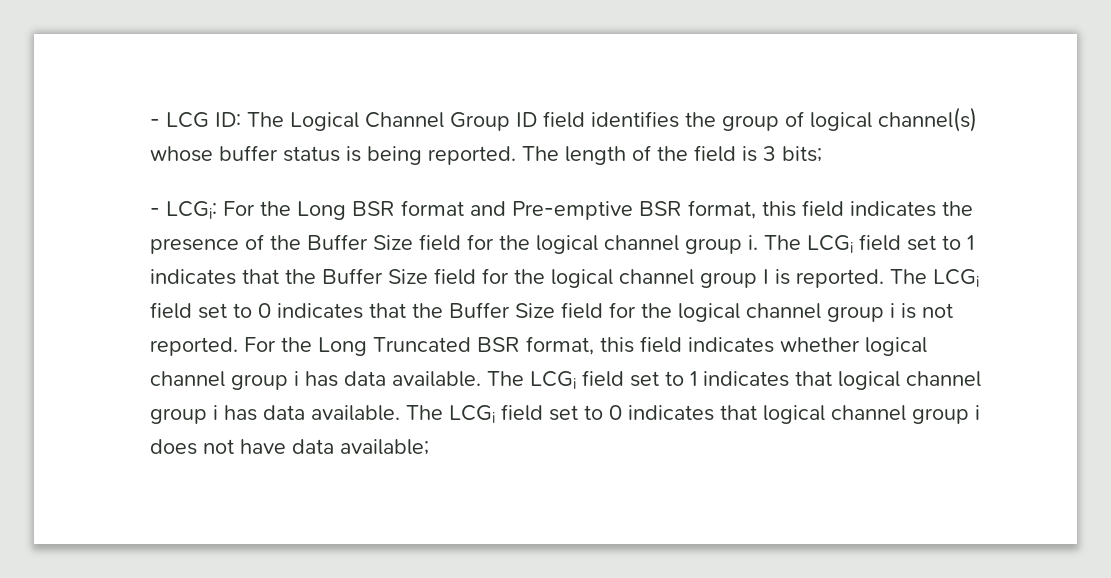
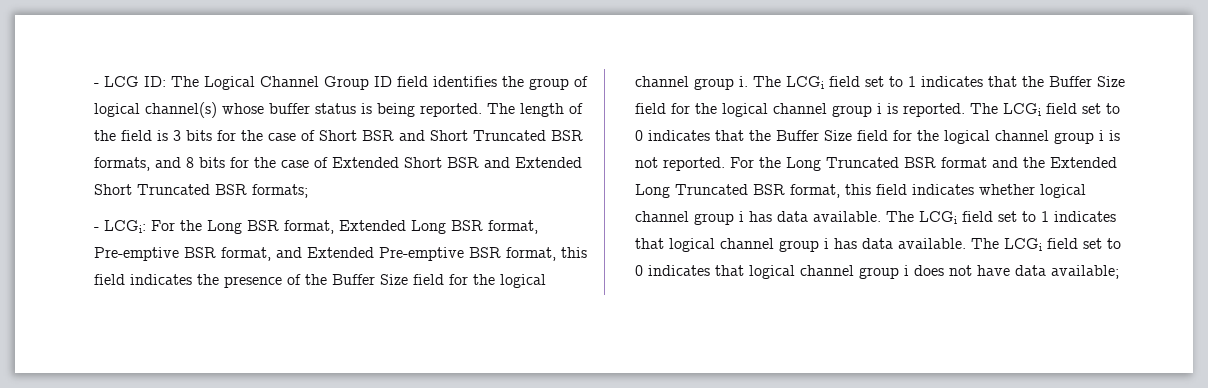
[782,146,823,162] bits; -> [186,130,584,141] [94,157,583,171] [94,184,309,198] bits for the case of Short BSR and Short Truncated BSR formats, and 8 bits for the case of Extended Short BSR and Extended Short Truncated BSR formats;
[401,200,507,216] format and -> [284,220,539,234] [94,247,375,261] format, Extended Long BSR format, Pre-emptive BSR format, and Extended
[763,269,770,284] I -> [877,103,883,114] i
(521, 344) none -> [941,157,1118,168] [635,184,786,198] format and the Extended Long Truncated BSR

